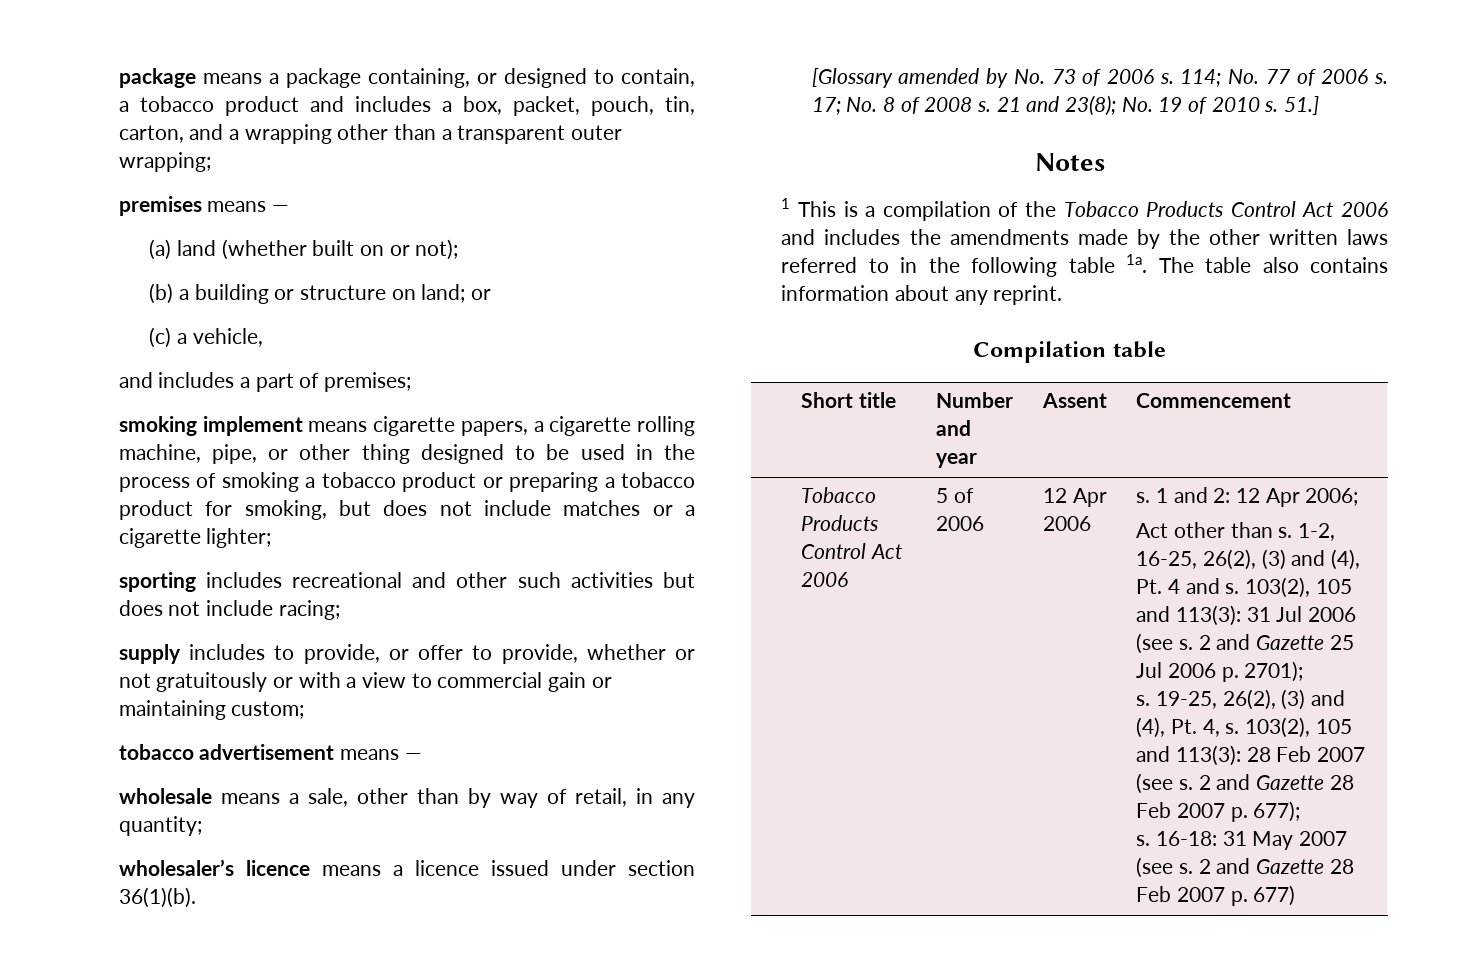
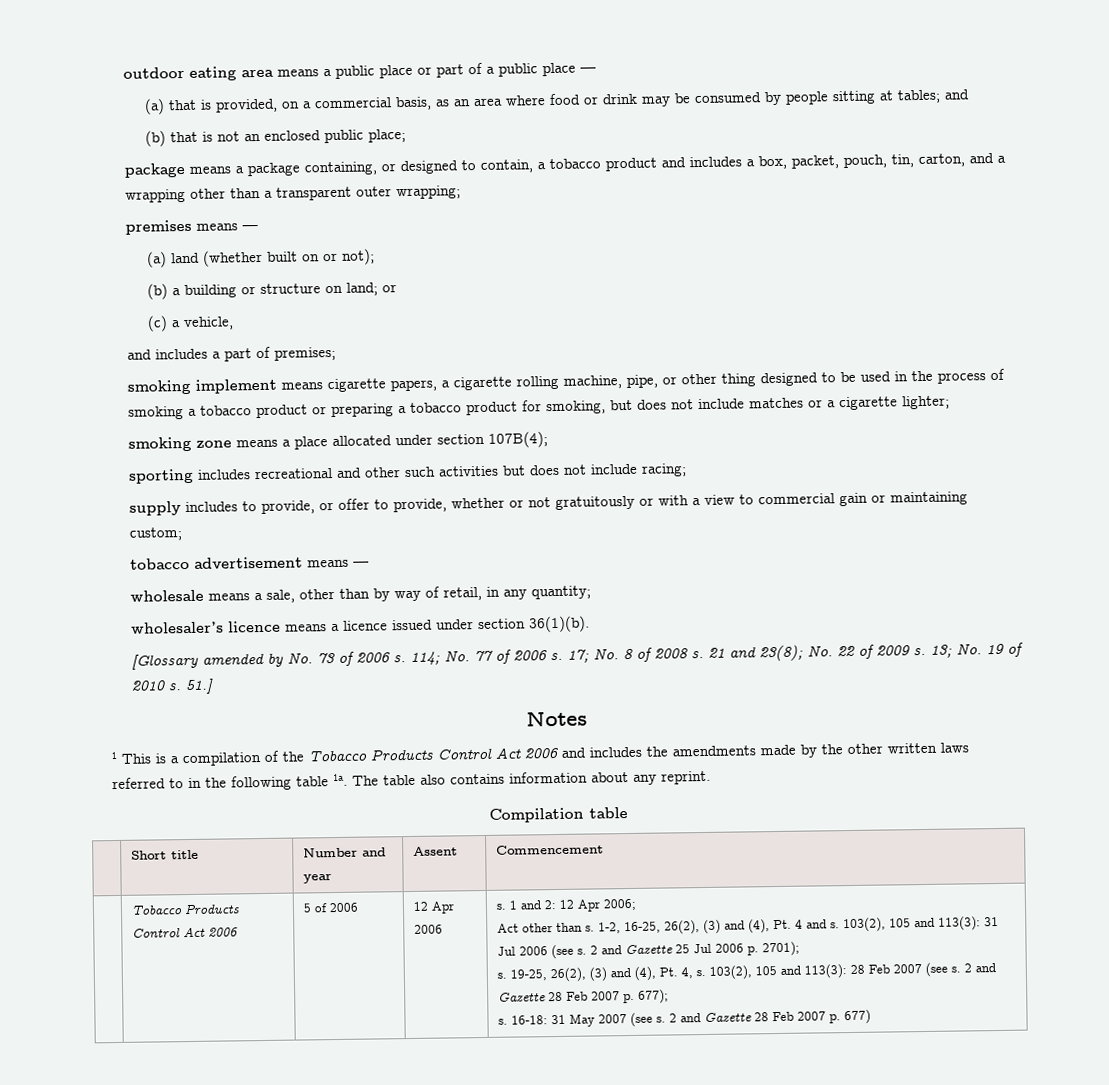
(118, 78) none -> [122,62,596,81] [143,89,970,115] [144,128,406,147] outdoor eating area means a public place or part of a public place — // (a) that is provided, on a commercial basis, as an area where food or drink may be consumed by people sitting at tables; and // (b) that is not an enclosed public place; //
(272, 538) none -> [127,431,548,452] // smoking zone means a place allocated under section 107B(4);
(1153, 104) none -> [836,643,982,659] 22 of 2009 s. 13; No.

